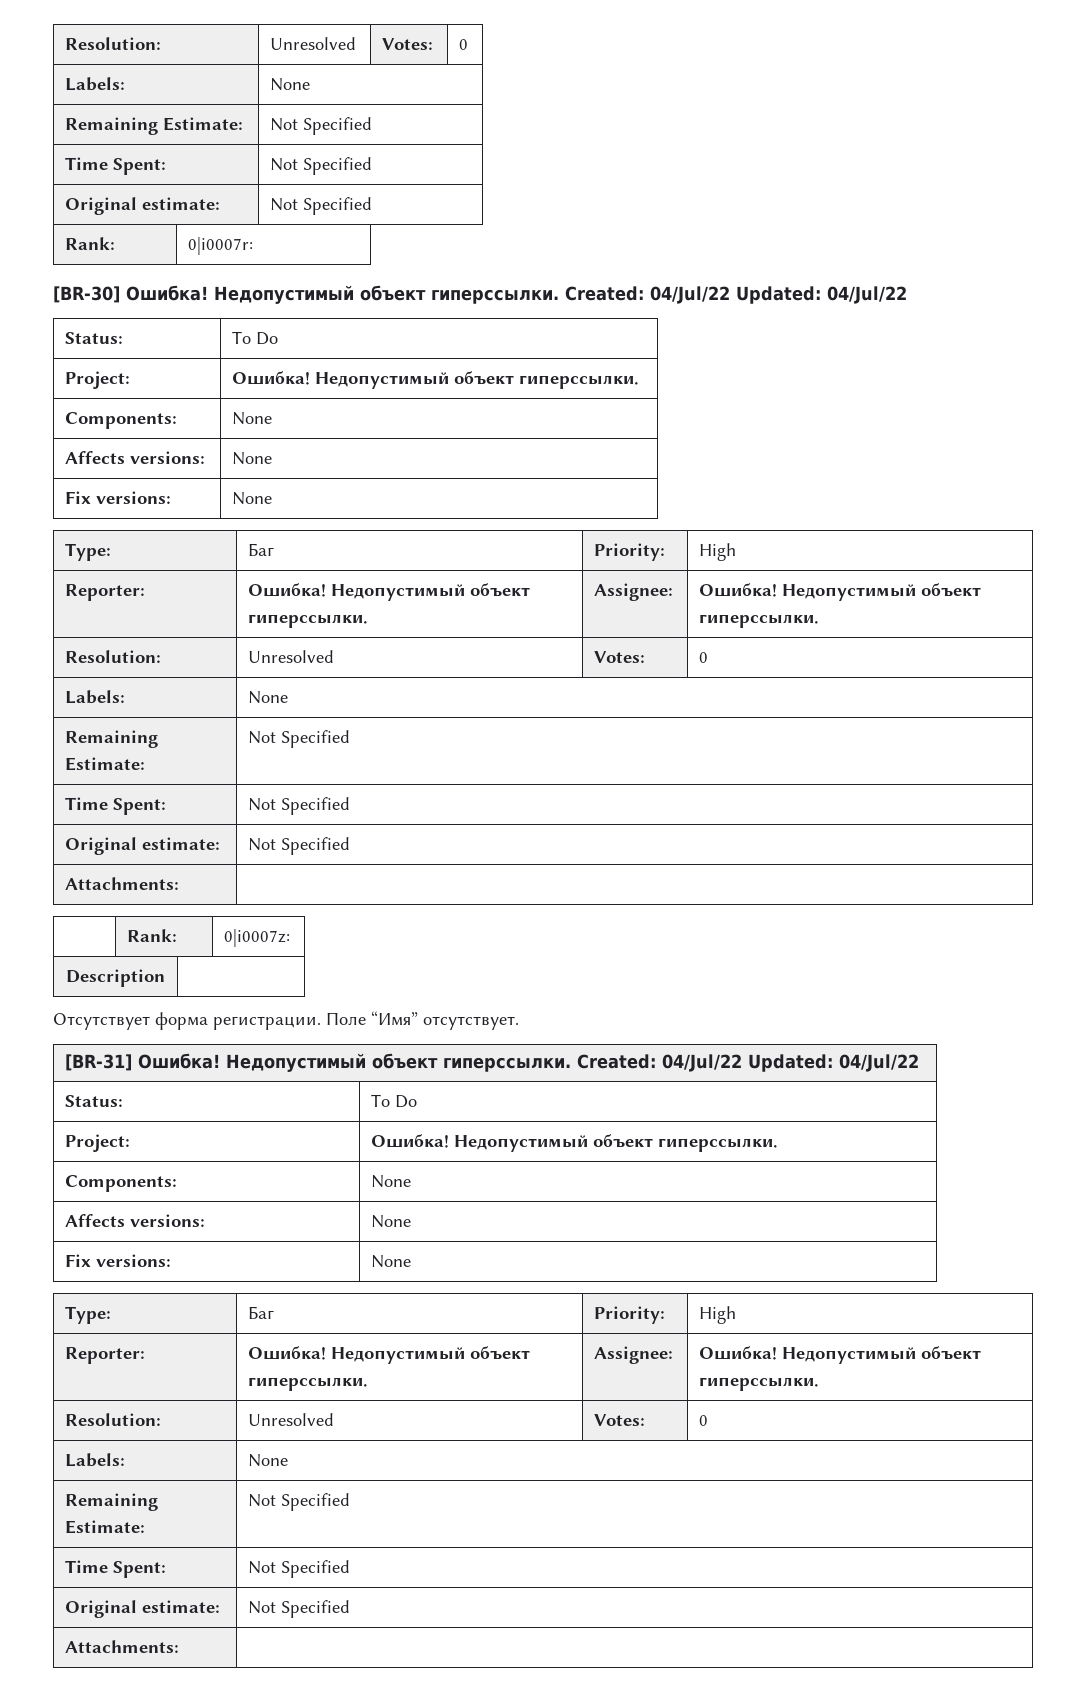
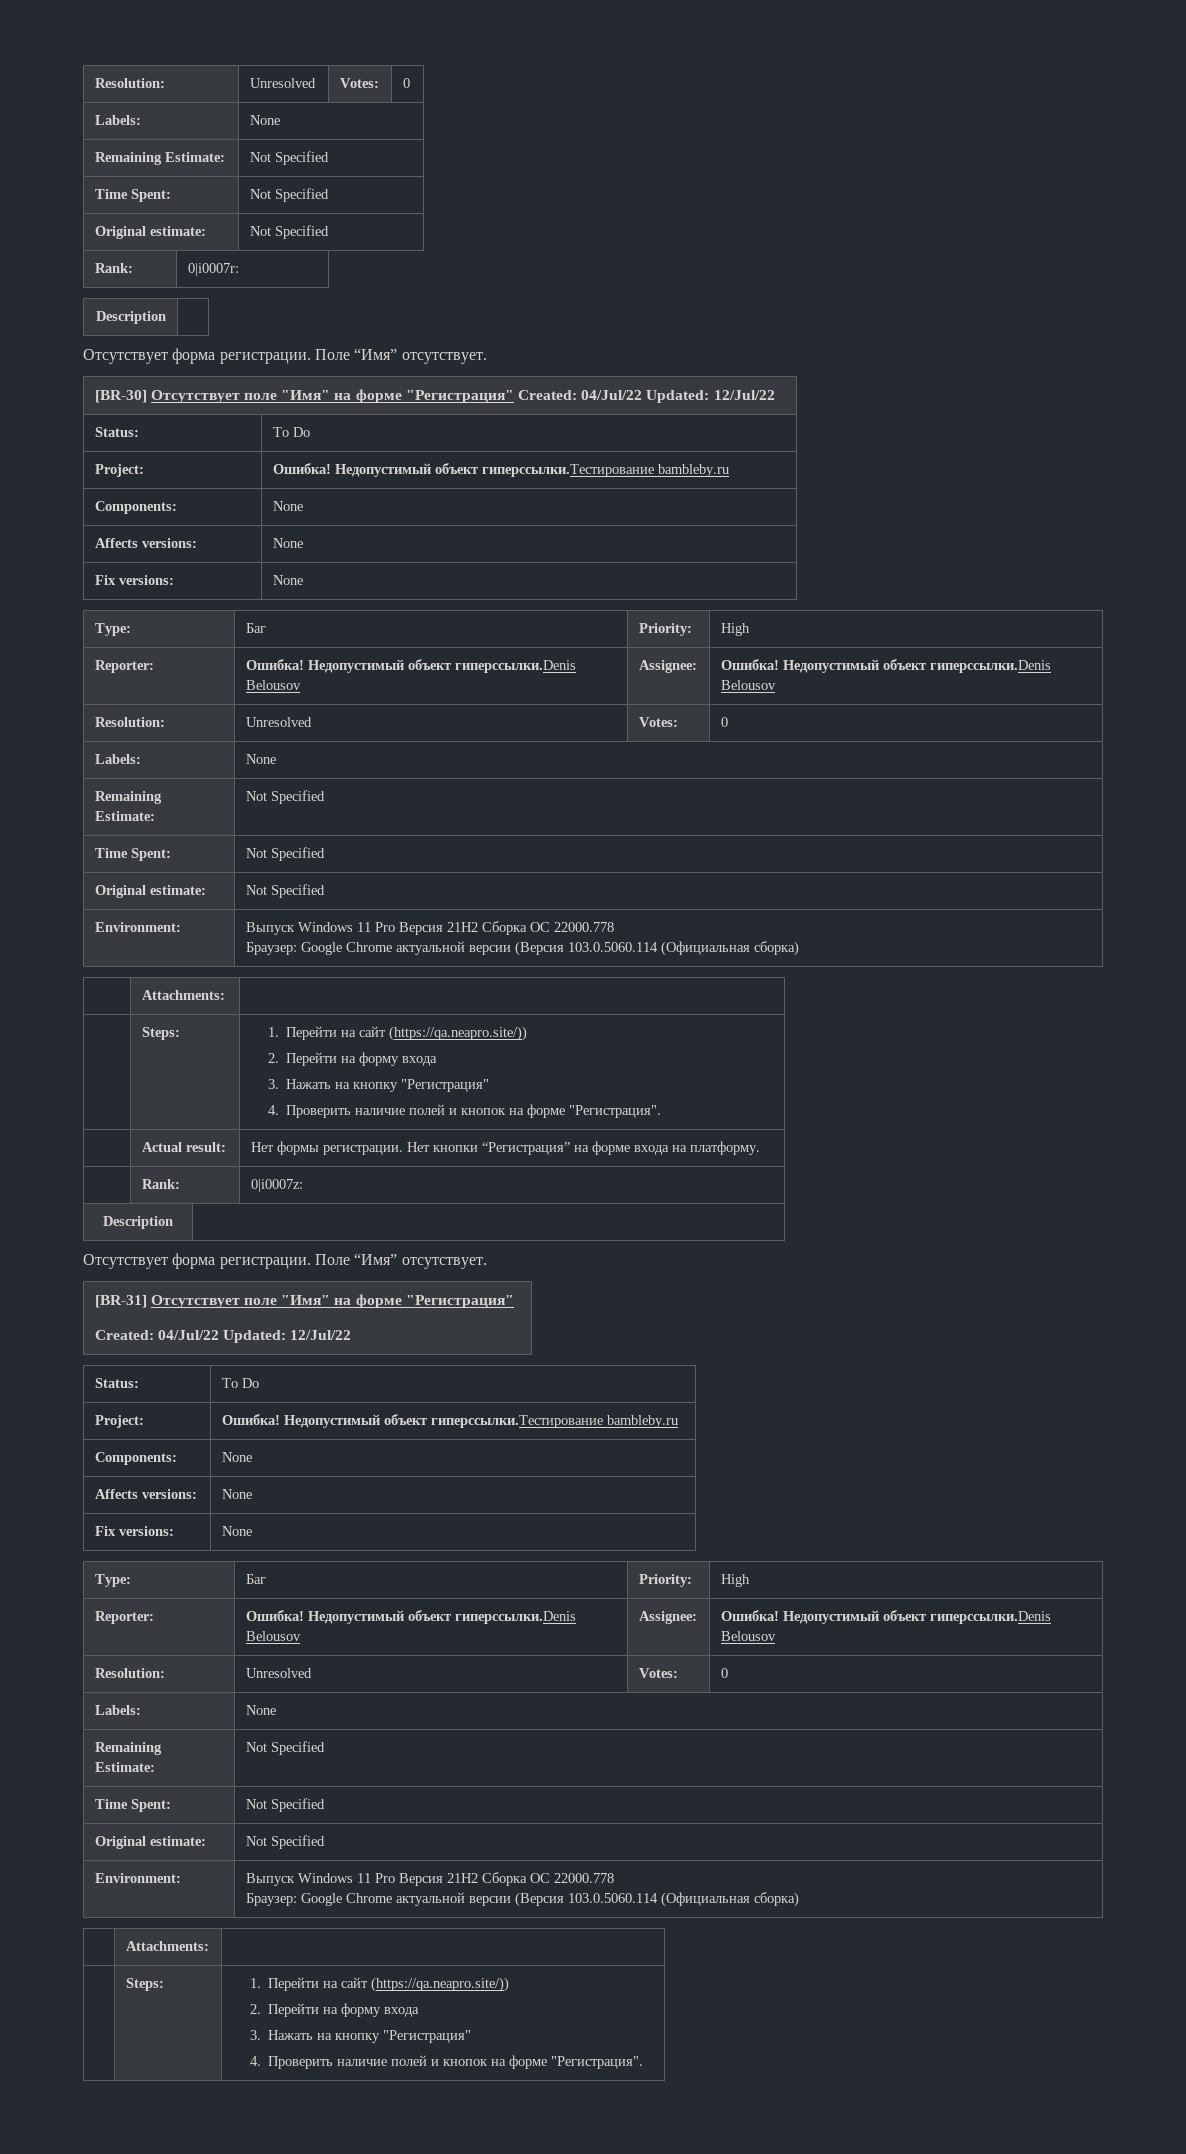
[53,285,907,304] [65,332,124,344] [232,331,279,345] [65,371,131,389] [232,371,640,389] // [BR-30] Ошибка! Недопустимый объект гиперссылки. Created: 04/Jul/22 Updated: 04/Jul/22 // Status: | To Do // Project: | Ошибка! Недопустимый объект гиперссылки. -> [95,311,166,324] [83,348,487,364] [94,389,775,403] [94,427,139,437] [272,427,310,437] [94,464,144,477] [272,463,729,477] // Description | // Отсутствует форма регистрации. Поле “Имя” отсутствует. // [BR-30] Отсутствует поле "Имя" на форме "Регистрация" Created: 04/Jul/22 Updated: 12/Jul/22 // Status: | To Do // Project: | Ошибка! Недопустимый объект гиперссылки.Тестирование bambleby.ru
[248,614,369,628] [594,583,674,601] [699,583,982,601] [699,614,820,628] гиперссылки. | Assignee: | Ошибка! Недопустимый объект гиперссылки. -> [454,660,576,673] [245,680,301,690] [638,660,697,673] [720,659,1051,673] [720,680,776,690] гиперссылки.Denis Belousov | Assignee: | Ошибка! Недопустимый объект гиперссылки.Denis Belousov
[65,877,180,890] Attachments: | -> [94,922,181,932] [245,921,614,935] [245,941,799,956] [141,990,225,1000] [141,1027,180,1040] [267,1026,528,1041] [267,1052,438,1066] [267,1079,490,1092] [267,1104,662,1118] [141,1142,226,1152] [250,1141,760,1155] Environment: | Выпуск Windows 11 Pro Версия 21H2 Сборка ОС 22000.778 // Браузер: Google Chrome актуальной версии (Версия 103.0.5060.114 (Официальная сборка) // | Attachments: | // | Steps: | 1. Перейти на сайт (https://qa.neapro.site/)) // 2. Перейти на форму входа // 3. Нажать на кнопку "Регистрация" // 4. Проверить наличие полей и кнопок на форме "Регистрация". // | Actual result: | Нет формы регистрации. Нет кнопки “Регистрация” на форме входа на платформу.
[138,1053,920,1072] [65,1095,124,1107] [371,1094,418,1108] [65,1134,131,1152] [371,1134,779,1152] Ошибка! Недопустимый объект гиперссылки. Created: 04/Jul/22 Updated: 04/Jul/22 // Status: | To Do // Project: | Ошибка! Недопустимый объект гиперссылки. -> [150,1294,514,1308] [94,1330,352,1343] [94,1378,139,1388] [221,1378,259,1388] [94,1415,144,1428] [221,1414,678,1428] Отсутствует поле "Имя" на форме "Регистрация" // Created: 04/Jul/22 Updated: 12/Jul/22 // Status: | To Do // Project: | Ошибка! Недопустимый объект гиперссылки.Тестирование bambleby.ru
[248,1377,369,1391] [594,1346,674,1364] [699,1346,982,1364] [699,1377,820,1391] гиперссылки. | Assignee: | Ошибка! Недопустимый объект гиперссылки. -> [454,1611,576,1624] [245,1631,301,1641] [638,1611,697,1624] [720,1610,1051,1624] [720,1631,776,1641] гиперссылки.Denis Belousov | Assignee: | Ошибка! Недопустимый объект гиперссылки.Denis Belousov
[65,1640,180,1653] Attachments: | -> [94,1873,181,1883] [245,1872,614,1886] [245,1892,799,1907] [125,1941,209,1951] [125,1978,164,1991] [249,1977,510,1992] [249,2003,420,2017] [249,2030,472,2043] [249,2055,644,2069] Environment: | Выпуск Windows 11 Pro Версия 21H2 Сборка ОС 22000.778 // Браузер: Google Chrome актуальной версии (Версия 103.0.5060.114 (Официальная сборка) // | Attachments: | // | Steps: | 1. Перейти на сайт (https://qa.neapro.site/)) // 2. Перейти на форму входа // 3. Нажать на кнопку "Регистрация" // 4. Проверить наличие полей и кнопок на форме "Регистрация".

